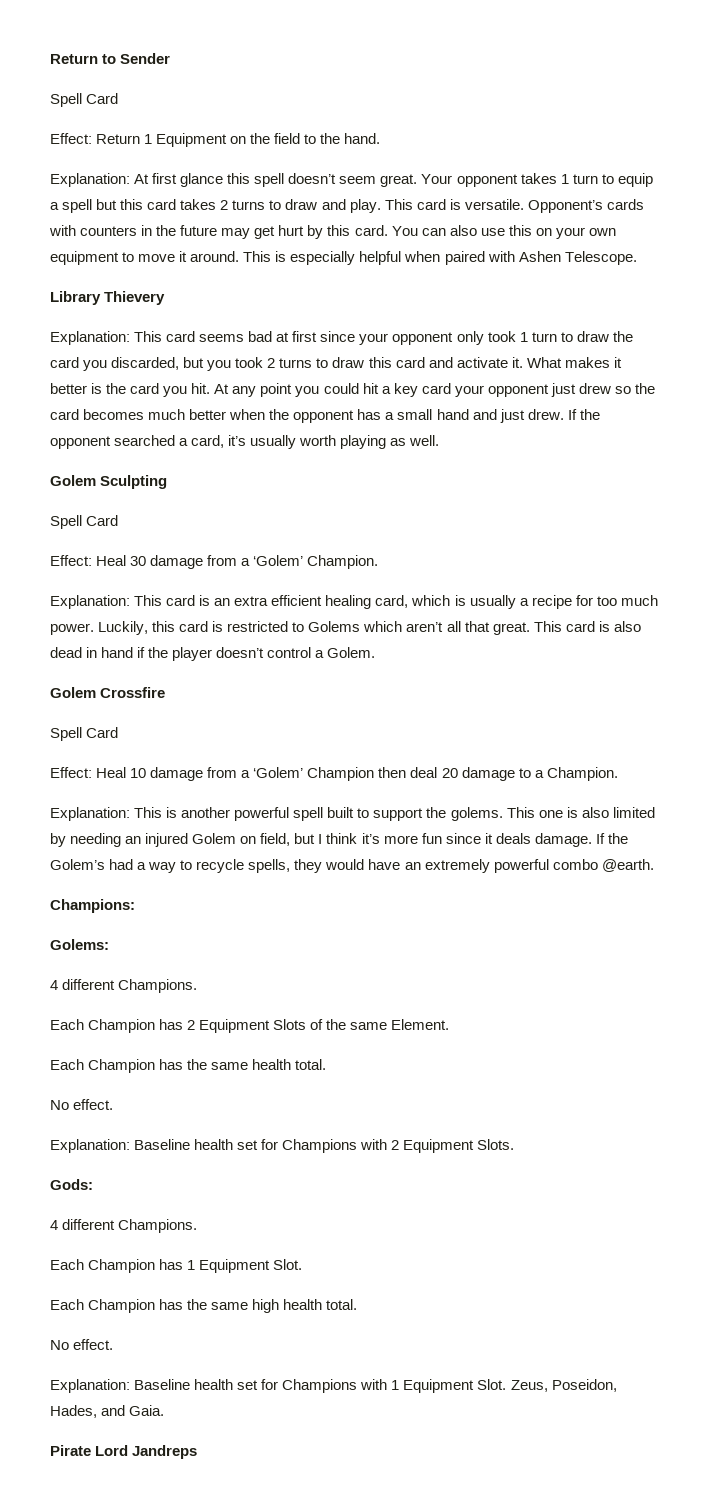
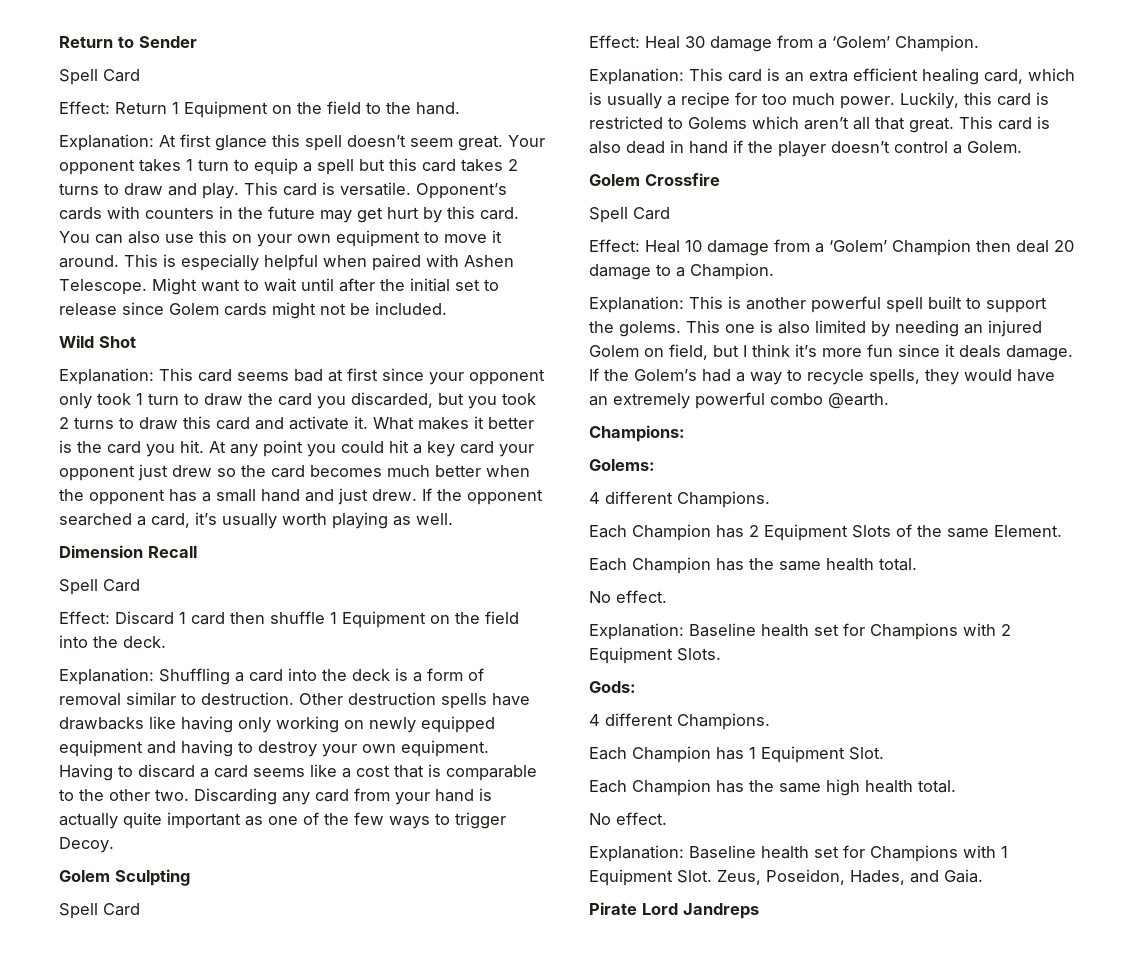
[50,291,166,305] // Library Thievery -> [152,278,499,295] [59,302,447,319] [59,335,136,348] Might want to wait until after the initial set to release since Golem cards might not be included. // Wild Shot
(440, 440) none -> [59,545,197,558] [59,579,140,595] [59,611,519,628] [59,635,166,648] [59,668,484,685] [59,692,530,709] [59,716,495,733] [59,740,489,757] [59,764,537,781] [59,788,492,805] [59,812,506,829] [59,837,114,853] // Dimension Recall // Spell Card // Effect: Discard 1 card then shuffle 1 Equipment on the field into the deck. // Explanation: Shuffling a card into the deck is a form of removal similar to destruction. Other destruction spells have drawbacks like having only working on newly equipped equipment and having to destroy your own equipment. Having to discard a card seems like a cost that is comparable to the other two. Discarding any card from your hand is actually quite important as one of the few ways to trigger Decoy.

